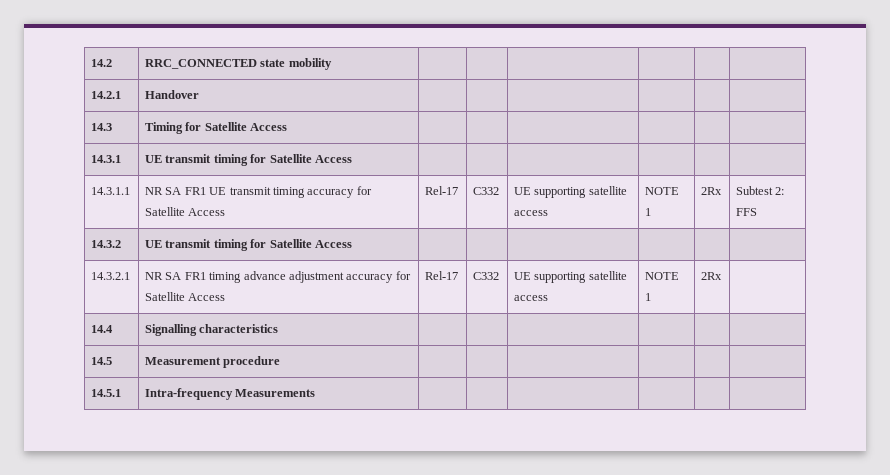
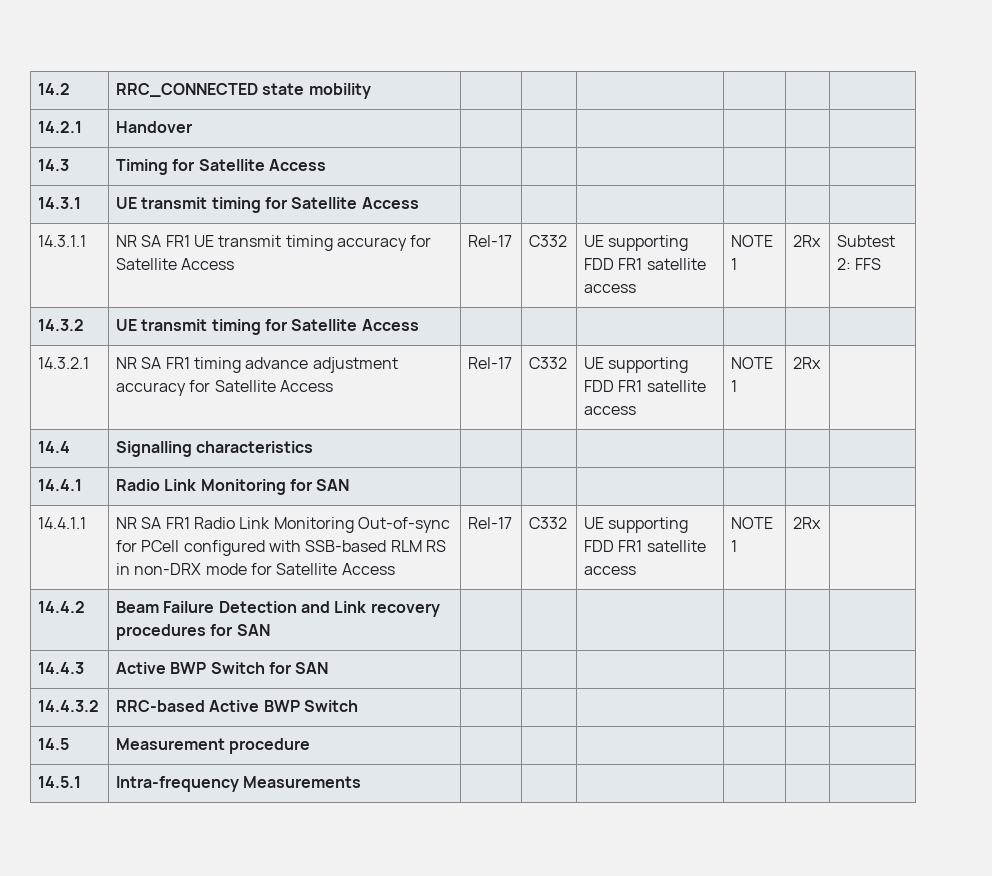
(587, 192) none -> [584,258,643,270] FDD FR1
(587, 277) none -> [584,380,643,392] FDD FR1
(279, 328) none -> [38,479,83,491] [116,479,350,495] [38,517,87,529] [116,517,450,533] [116,540,446,556] [116,563,395,575] [468,517,513,529] [529,517,568,529] [584,517,689,533] [584,540,706,552] [584,566,637,575] [731,517,774,529] [731,540,738,552] [793,517,822,529] [38,601,86,613] [116,601,440,617] [116,624,270,640] [38,662,85,674] [116,662,329,674] [38,700,100,712] [116,700,359,712] // 14.4.1 | Radio Link Monitoring for SAN | | | | | | // 14.4.1.1 | NR SA FR1 Radio Link Monitoring Out-of-sync for PCell configured with SSB-based RLM RS in non-DRX mode for Satellite Access | Rel-17 | C332 | UE supporting FDD FR1 satellite access | NOTE 1 | 2Rx | // 14.4.2 | Beam Failure Detection and Link recovery procedures for SAN | | | | | | // 14.4.3 | Active BWP Switch for SAN | | | | | | // 14.4.3.2 | RRC-based Active BWP Switch | | | | | |

